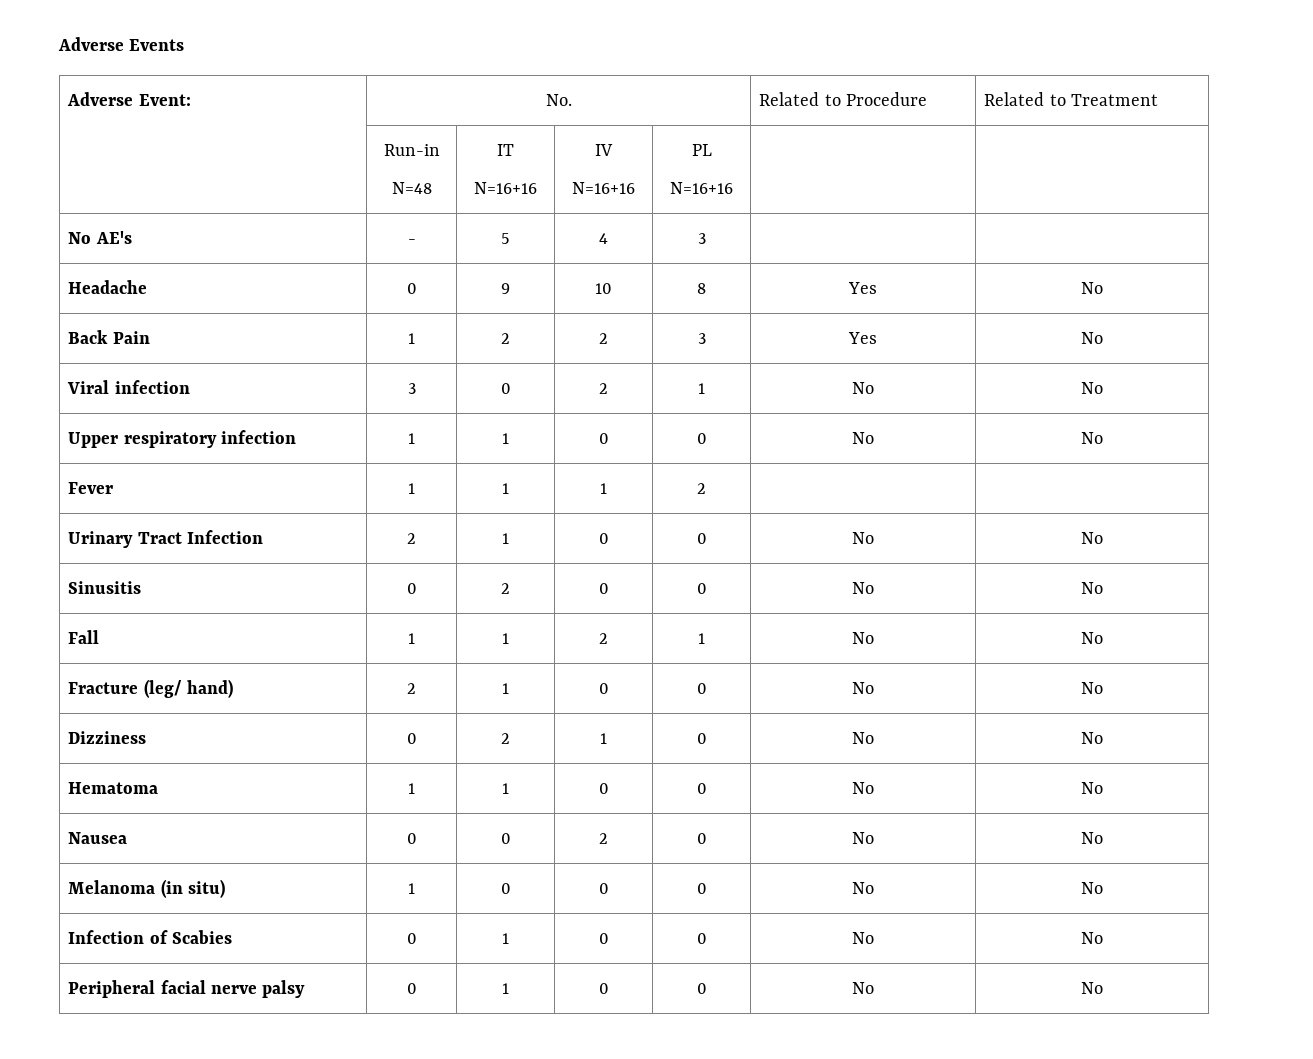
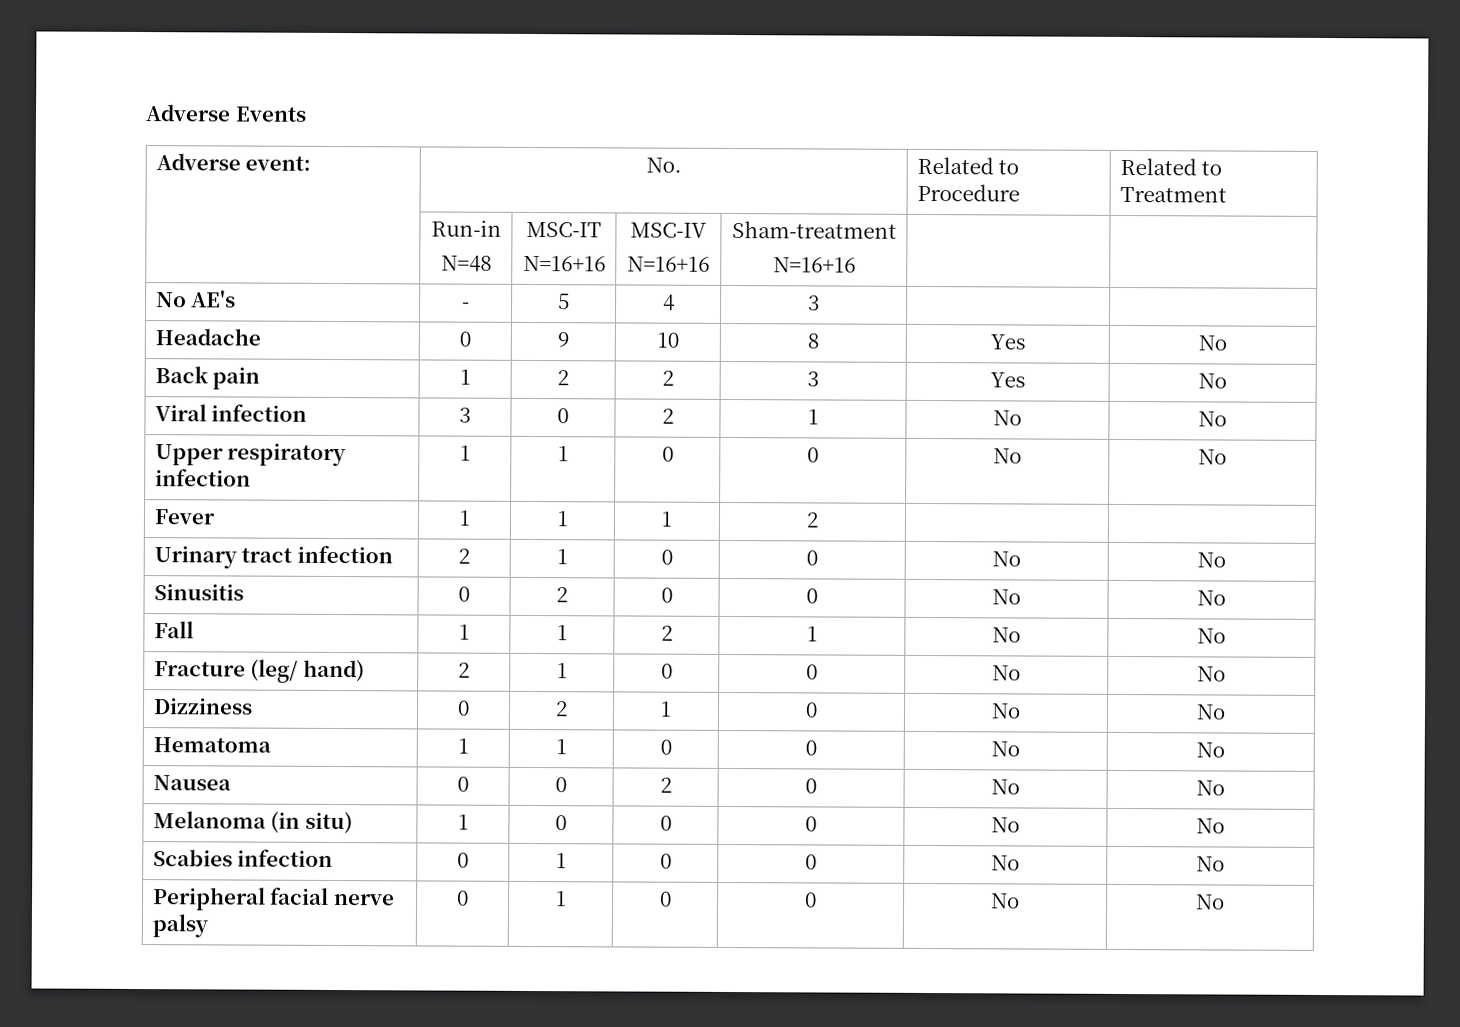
[138,94,191,106] Event: -> [245,155,312,171] event:
[496,144,514,156] [473,182,537,194] [595,144,613,156] [572,182,635,194] [691,144,712,156] IT // N=16+16 | IV // N=16+16 | PL -> [526,221,602,238] [522,255,606,272] [630,222,707,238] [627,256,710,272] [731,221,897,239] MSC-IT // N=16+16 | MSC-IV // N=16+16 | Sham-treatment
[112,331,150,344] Pain -> [212,367,261,390] pain
[137,530,263,544] Tract Infection -> [241,545,393,564] tract infection
[68,930,168,944] Infection of -> (1225, 826) none
(232, 937) none -> [237,849,334,867] infection

